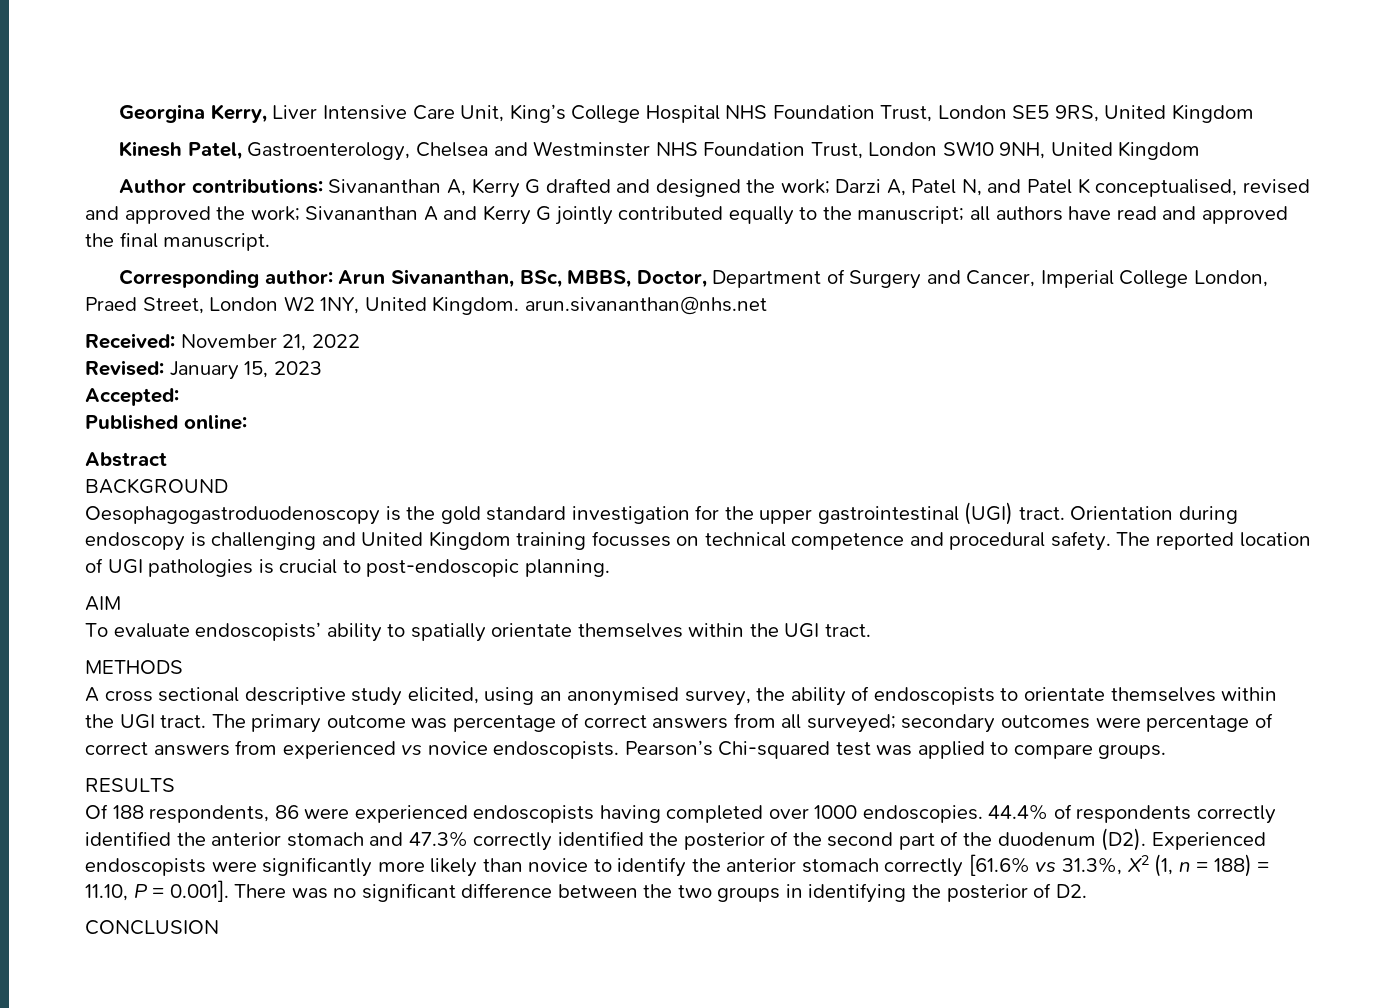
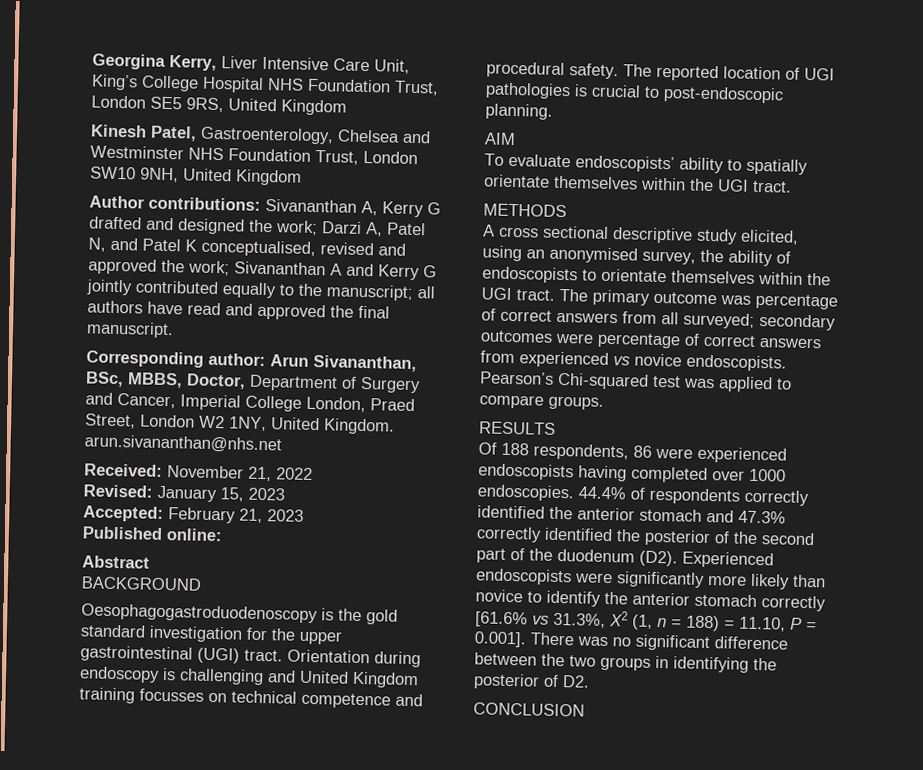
(179, 397) none -> [168,507,304,524] February 21, 2023

